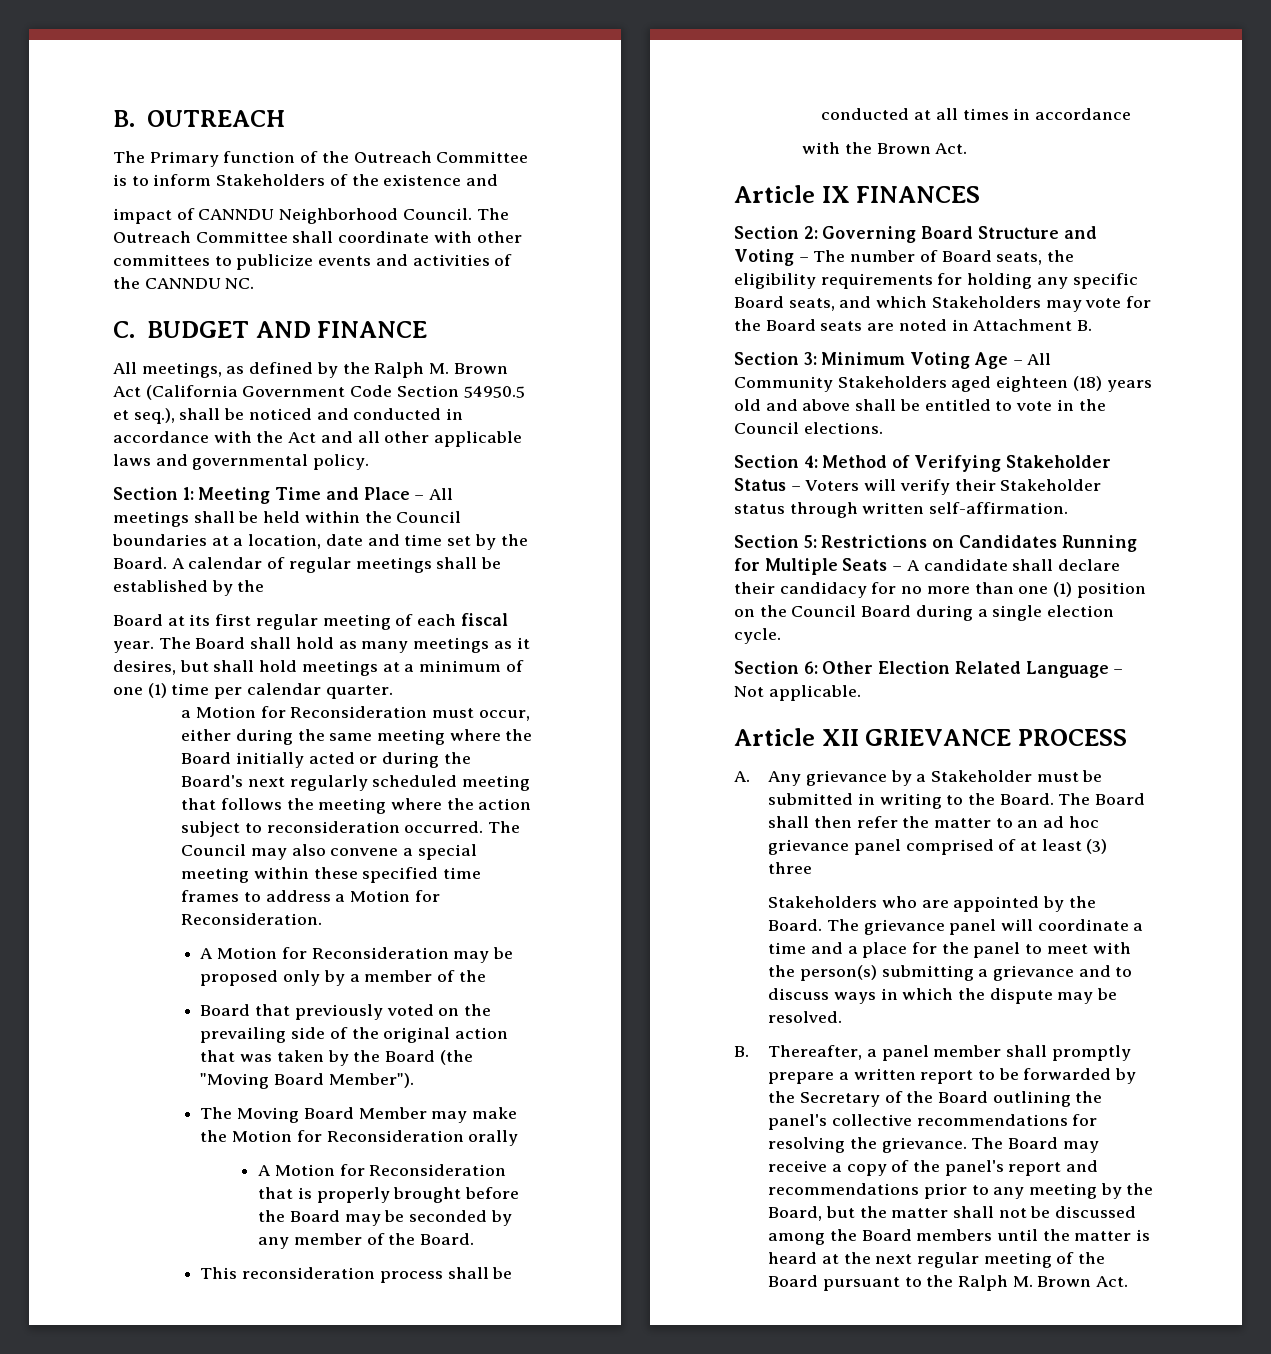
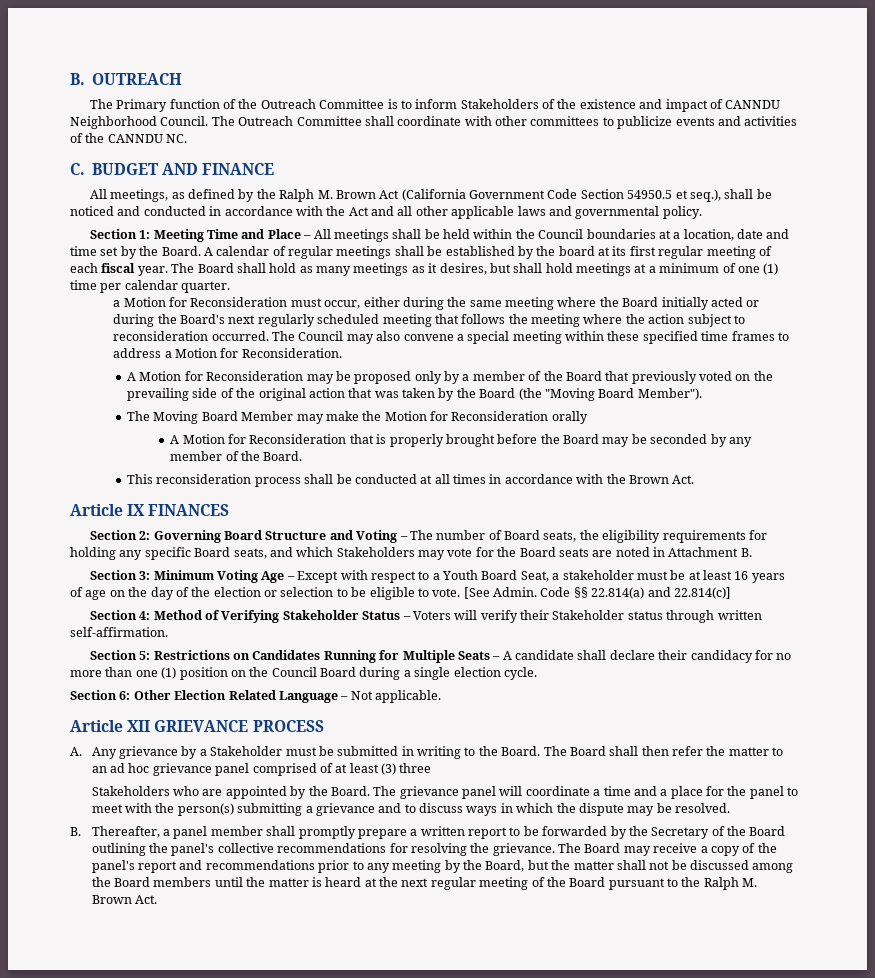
(499, 180) // -> (663, 104) none
[113,614,163,626] // Board -> [558,246,595,256] board
(486, 976) // -> (563, 376) none
(1132, 114) // -> (573, 479) none
[1027,353,1052,365] [734,376,1152,392] [734,399,1106,411] [734,422,883,434] All Community Stakeholders aged eighteen (18) years old and above shall be entitled to vote in the Council elections. -> [297,570,785,583] [70,587,731,600] Except with respect to a Youth Board Seat, a stakeholder must be at least 16 years of age on the day of the election or selection to be eligible to vote. [See Admin. Code §§ 22.814(a) and 22.814(c)]

